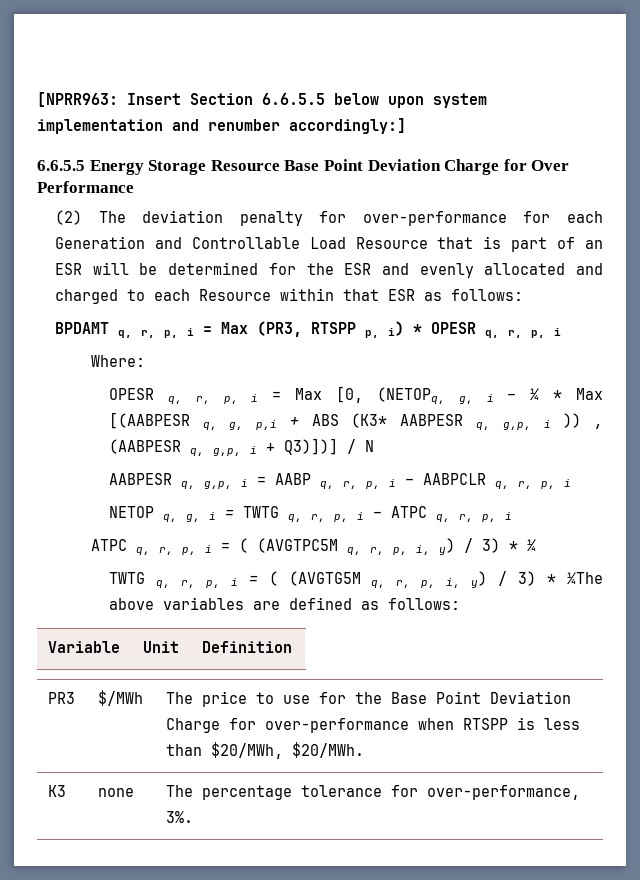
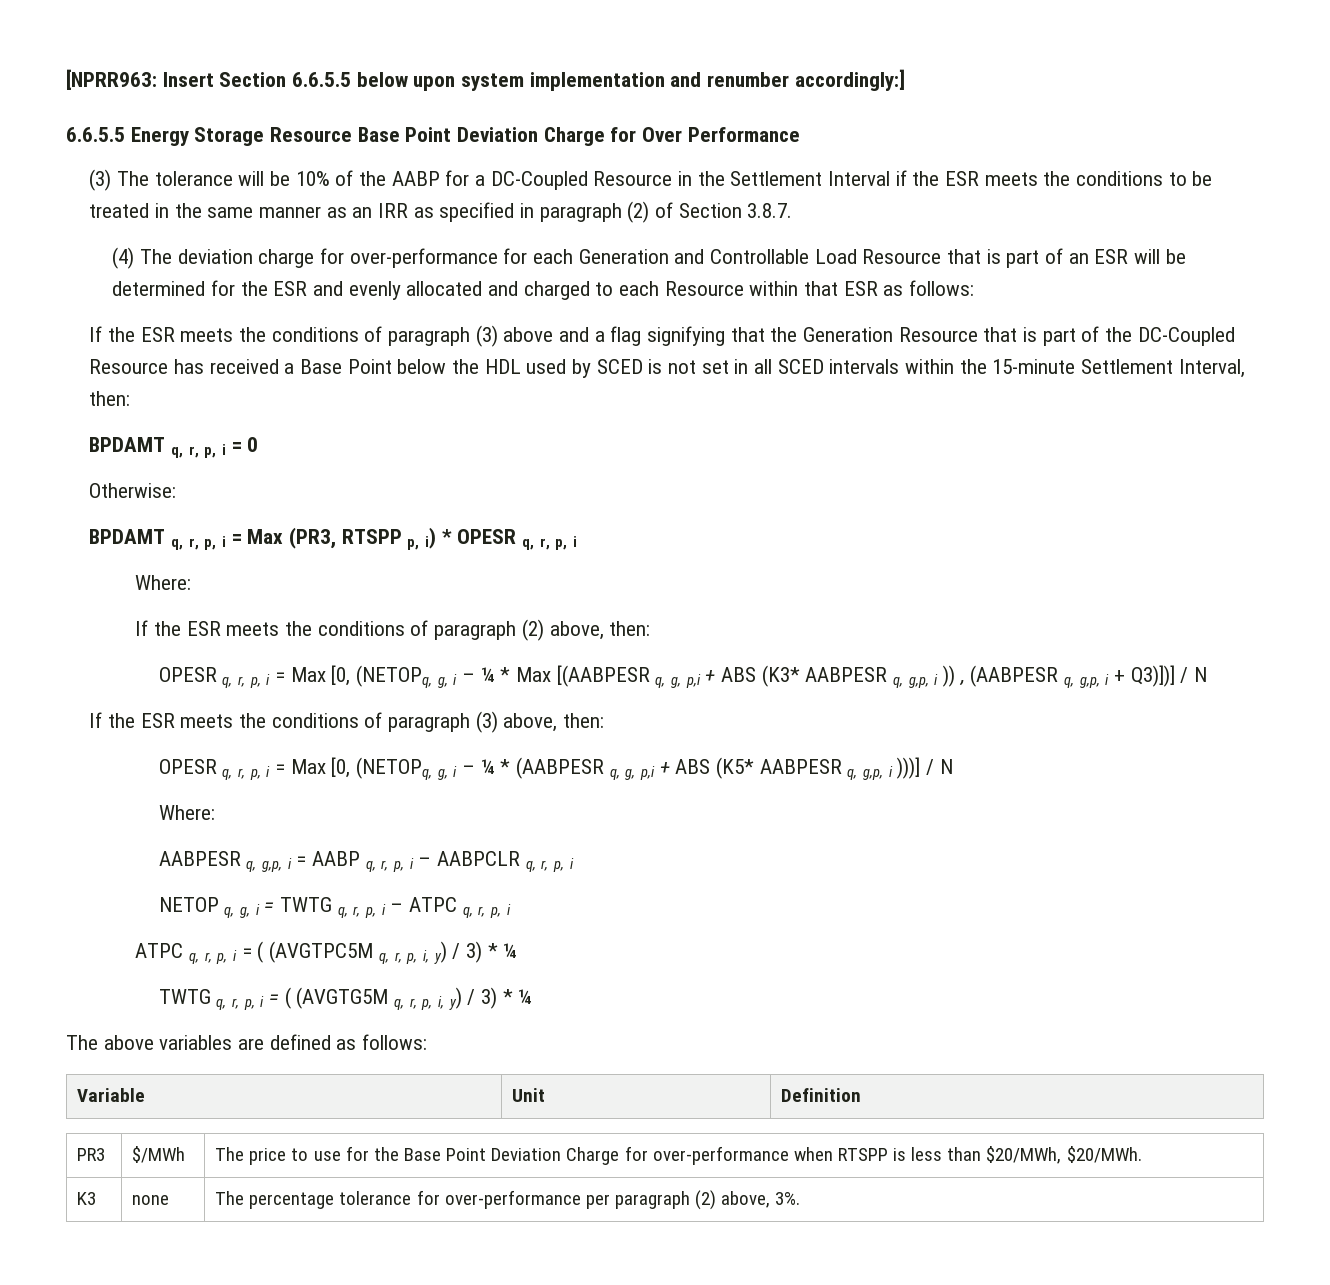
[54,210,82,225] (2) -> [89,169,1213,191] [89,201,793,223] [112,247,135,269] (3) The tolerance will be 10% of the AABP for a DC-Coupled Resource in the Settlement Interval if the ESR meets the conditions to be treated in the same manner as an IRR as specified in paragraph (2) of Section 3.8.7. // (4)
[239,211,303,226] penalty -> [258,249,315,268] charge
(523, 295) none -> [89,325,1235,347] [89,359,1245,378] [89,391,131,406] [89,437,259,458] [89,483,177,498] // If the ESR meets the conditions of paragraph (3) above and a flag signifying that the Generation Resource that is part of the DC-Coupled Resource has received a Base Point below the HDL used by SCED is not set in all SCED intervals within the 15-minute Settlement Interval, then: // BPDAMT q, r, p, i = 0 // Otherwise:
(145, 361) none -> [135,619,651,641] // If the ESR meets the conditions of paragraph (2) above, then:
(374, 446) none -> [89,711,604,733] [158,757,953,780] [158,805,215,820] // If the ESR meets the conditions of paragraph (3) above, then: // OPESR q, r, p, i = Max [0, (NETOPq, g, i – ¼ * (AABPESR q, g, p,i + ABS (K5* AABPESR q, g,p, i )))] / N // Where:
[566,572,603,584] ¼The -> [518,989,533,1004] [66,1035,98,1050] ¼ // The
[427,785,581,800] over-performance, -> [444,1190,771,1210] over-performance per paragraph (2) above,

